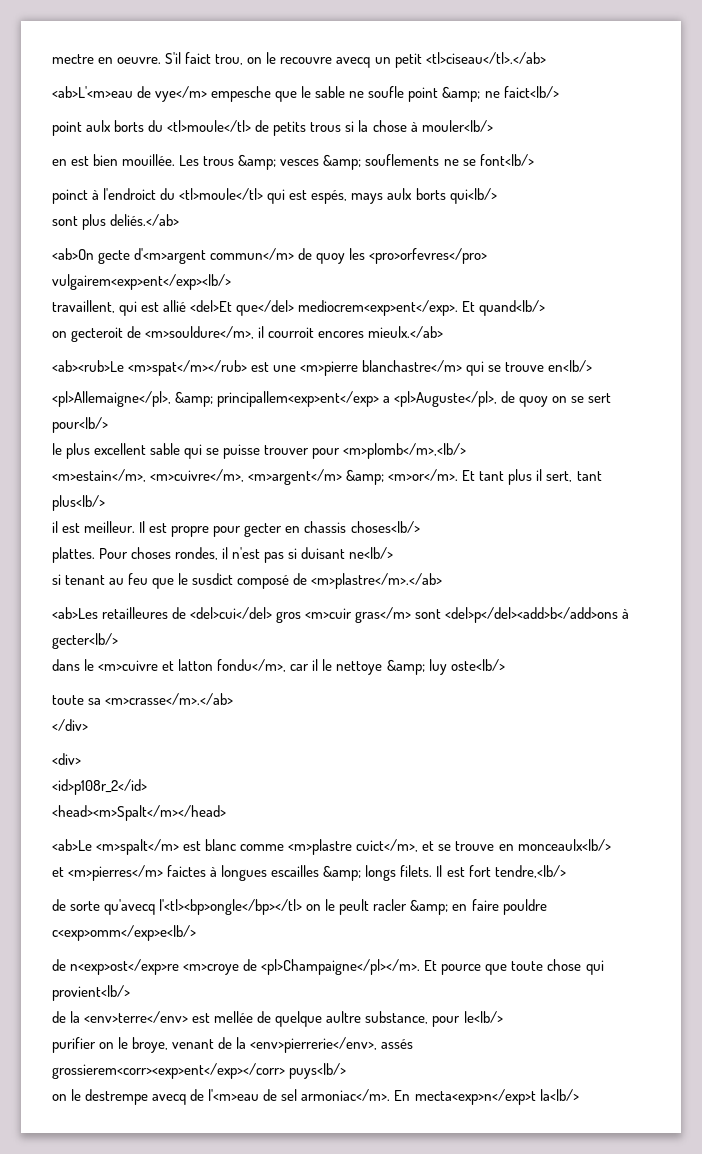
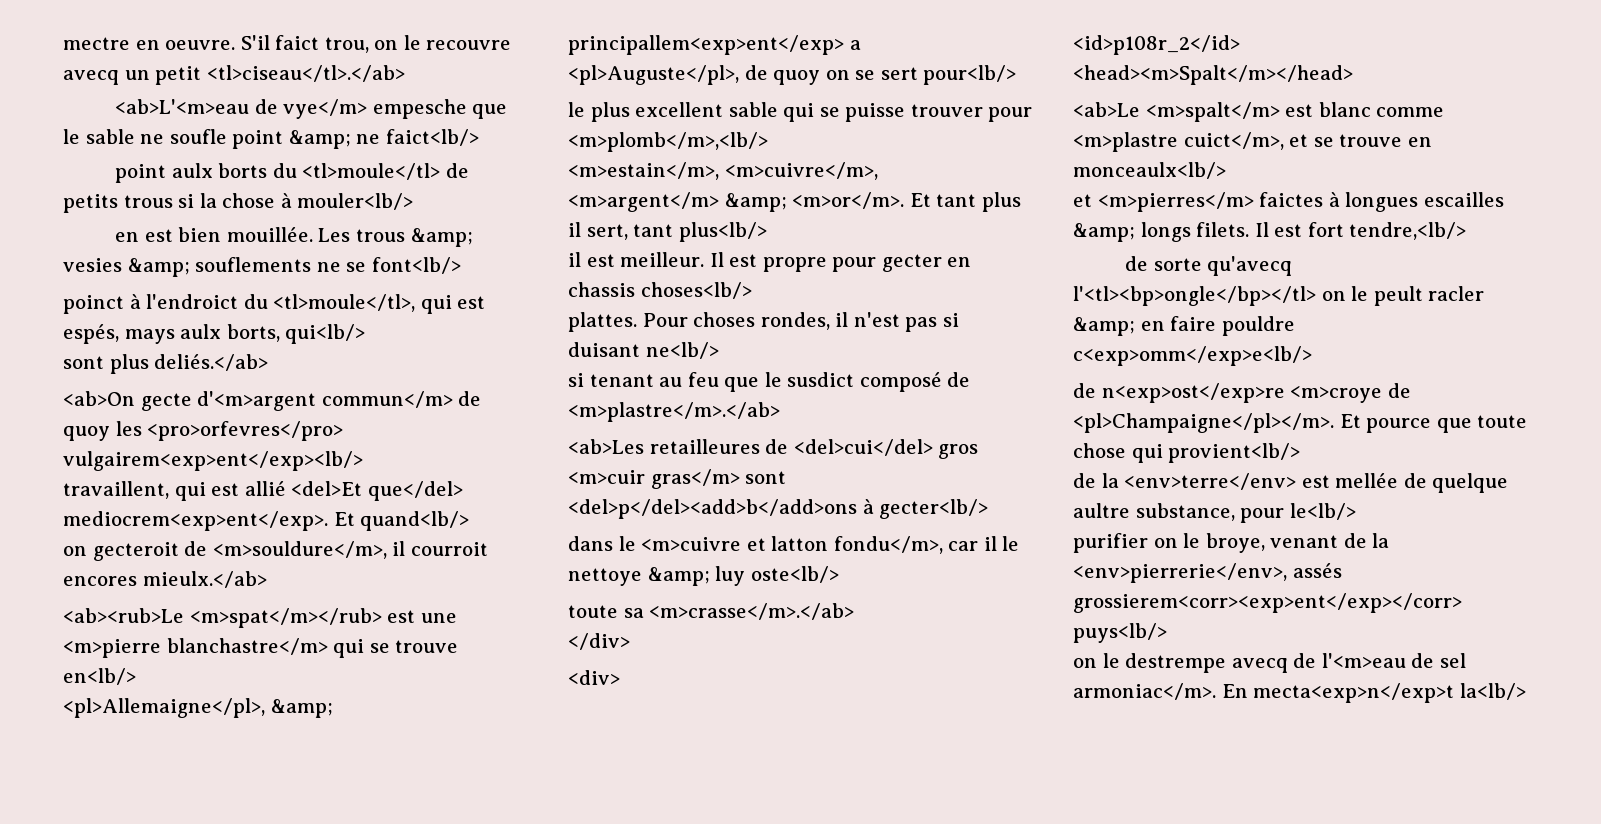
[280,159,320,166] vesces -> [63,258,122,272] vesies
[179,188,264,200] <tl>moule</tl> -> [273,294,416,312] <tl>moule</tl>,
[415,188,446,200] borts -> [226,324,280,342] borts,

